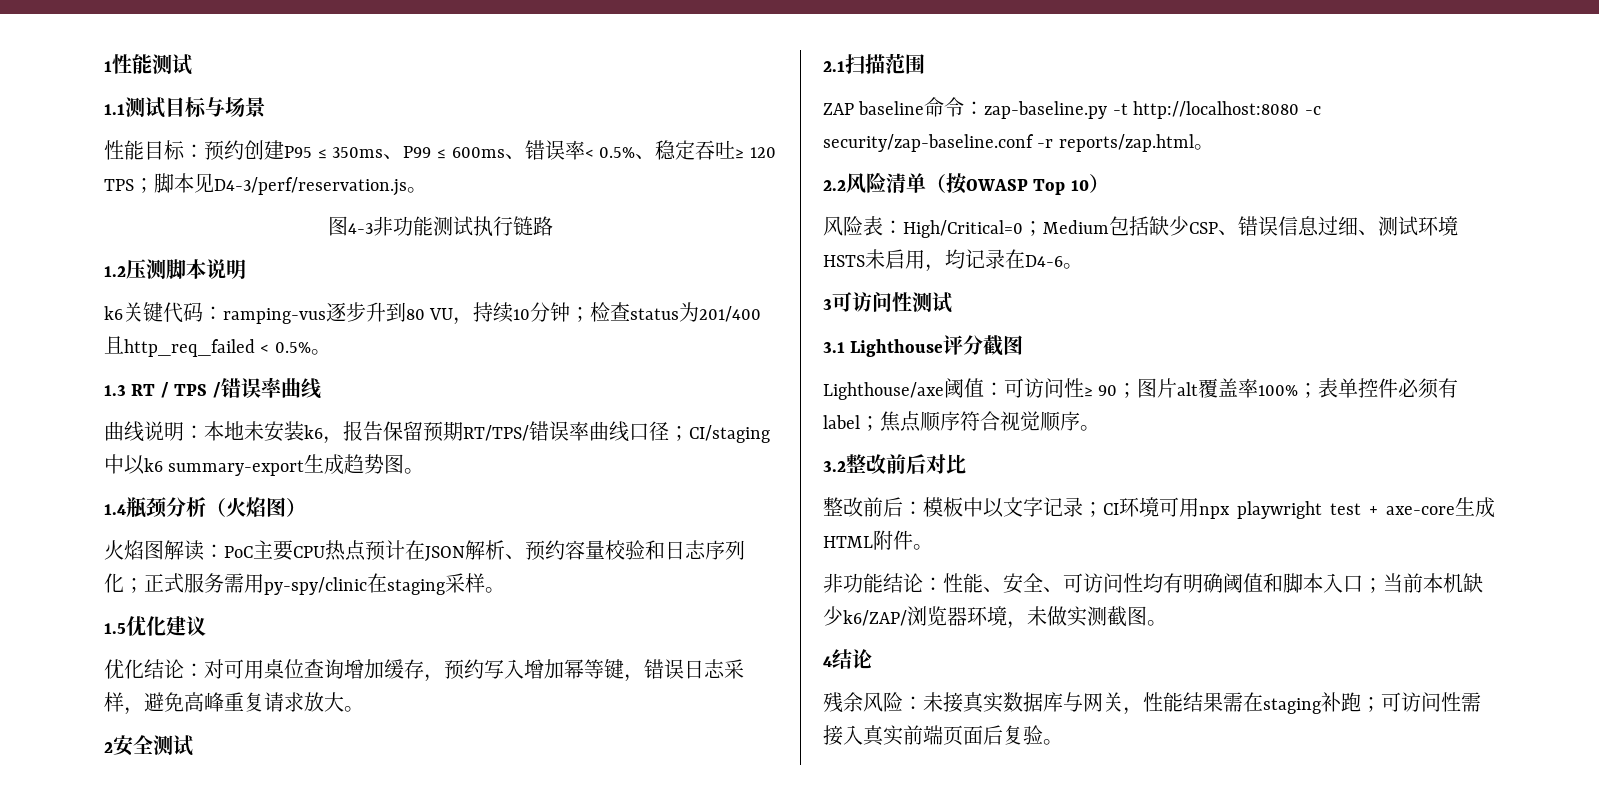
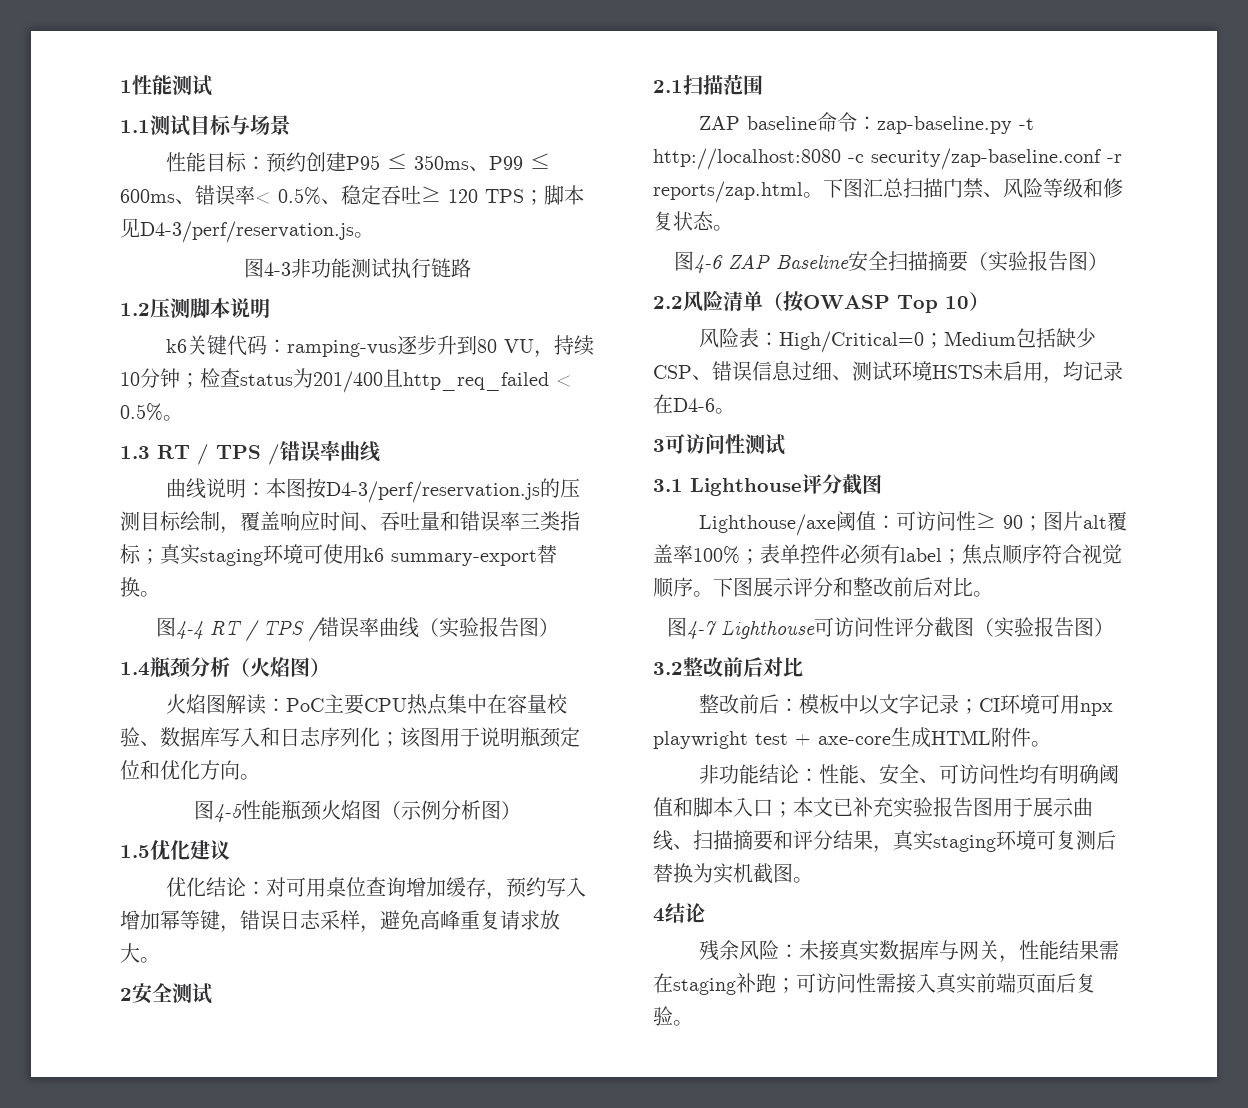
[224,421,770,444] [104,454,425,476] 地未安装k6，报告保留预期RT/TPS/错误率曲线口径；CI/staging中以k6 summary-export生成趋势图。 -> [286,478,581,503] [120,511,580,534] [120,544,557,566] [120,577,160,597] [156,617,559,642] 图按D4-3/perf/reservation.js的压测目标绘制，覆盖响应时间、吞吐量和错误率三类指标；真实staging环境可使用k6 summary-export替换。 // 图4-4 RT / TPS /错误率曲线（实验报告图）
[365,540,745,561] [104,573,505,595] 预计在JSON解析、预约容量校验和日志序列化；正式服务需用py-spy/clinic在staging采样。 -> [447,694,569,714] [120,727,580,748] [120,760,260,780] [194,800,521,822] 集中在容量校验、数据库写入和日志序列化；该图用于说明瓶颈定位和优化方向。 // 图4-5性能瓶颈火焰图（示例分析图）
(1214, 147) none -> [823,178,1123,198] [653,211,733,231] [673,251,1108,273] 下图汇总扫描门禁、风险等级和修复状态。 // 图4-6 ZAP Baseline安全扫描摘要（实验报告图）
(1100, 428) none -> [713,577,993,597] [667,617,1114,639] 下图展示评分和整改前后对比。 // 图4-7 Lighthouse可访问性评分截图（实验报告图）
[1383,573,1483,593] [823,606,1107,629] 当前本机缺少k6/ZAP/浏览器环境，未做实测 -> [793,797,1093,818] [653,830,1116,853] [653,863,753,884] 本文已补充实验报告图用于展示曲线、扫描摘要和评分结果，真实staging环境可复测后替换为实机

